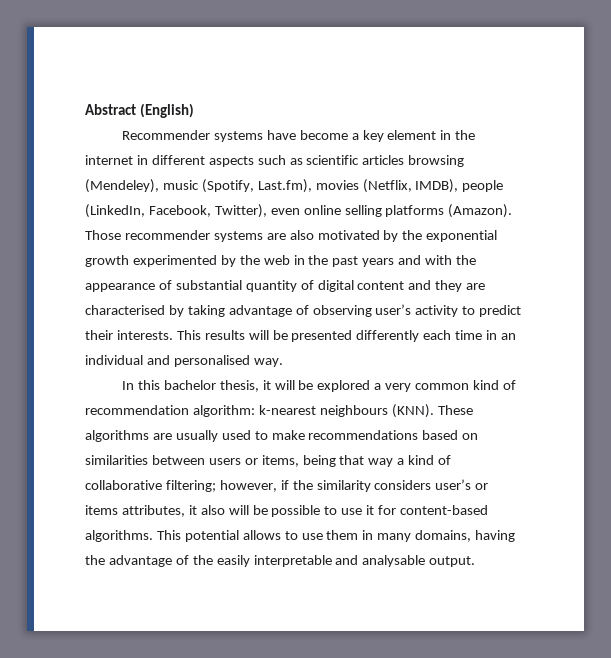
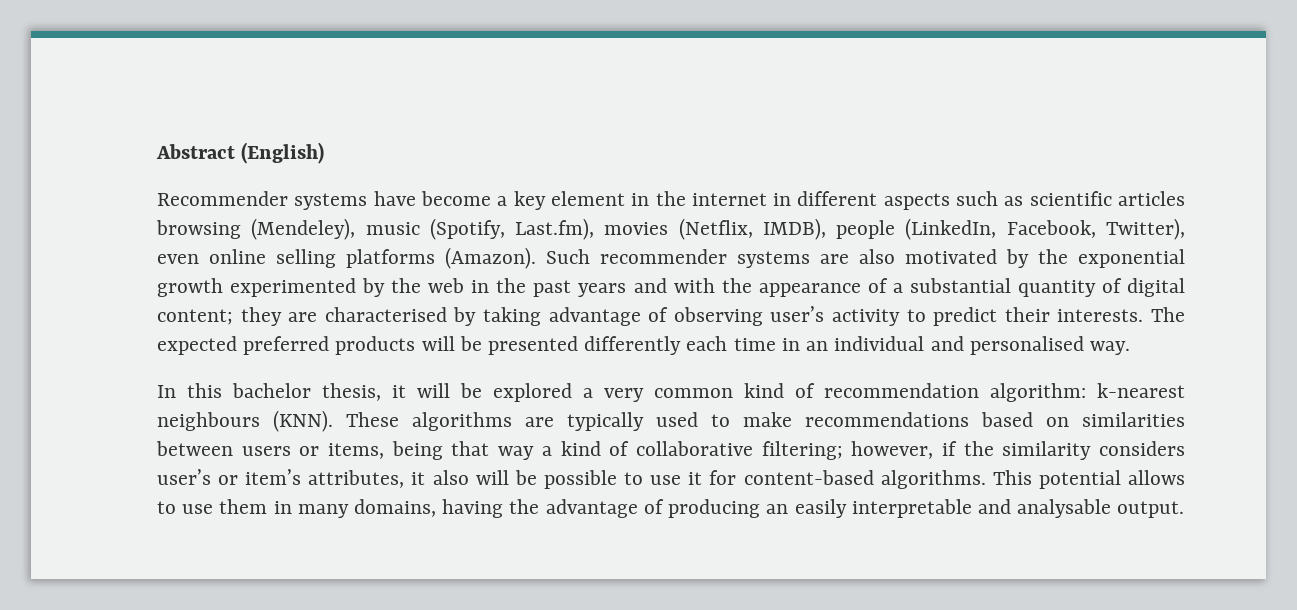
[85,230,121,240] Those -> [546,249,590,264] Such
(172, 285) none -> [892,283,903,293] a
[357,280,432,290] content and -> [157,309,233,325] content;
[176,330,245,340] This results -> [1151,307,1186,322] [157,336,416,355] The expected preferred products
[175,430,218,442] usually -> [567,412,644,431] typically
[85,505,118,515] items -> [245,469,302,485] item’s
[192,555,213,565] the -> [668,499,789,518] producing an

